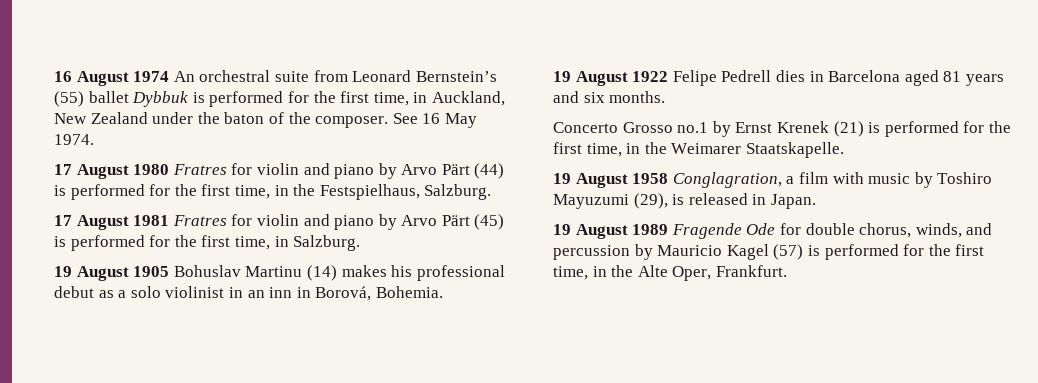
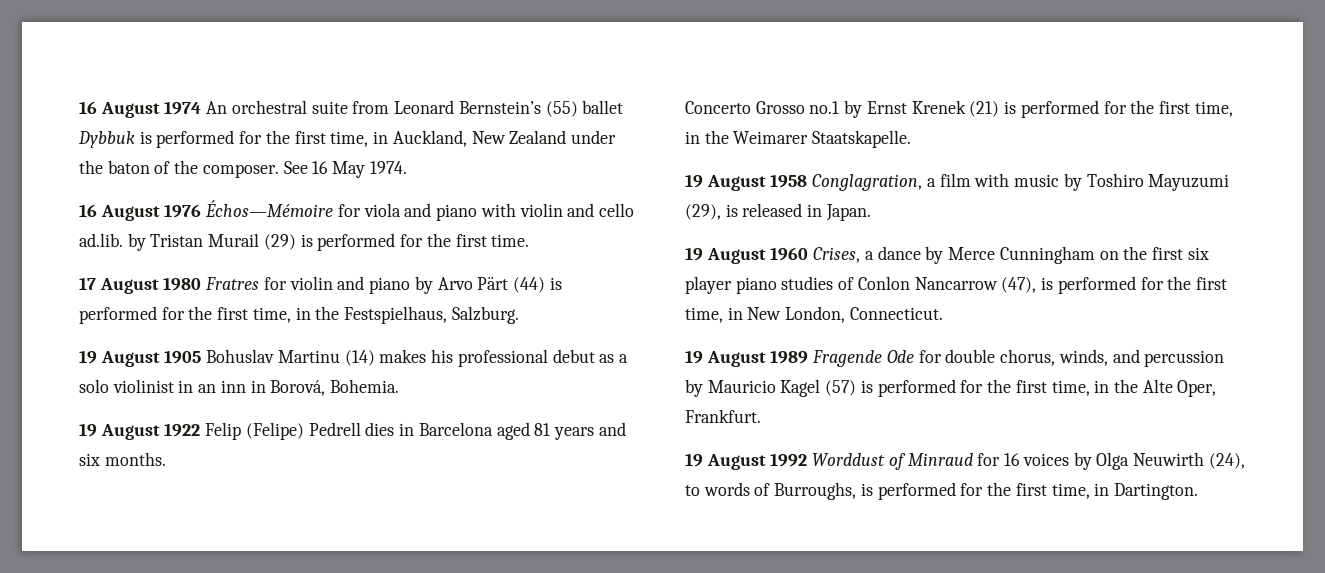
(94, 139) none -> [79,200,634,221] [79,233,530,251] // 16 August 1976 Échos—Mémoire for viola and piano with violin and cello ad.lib. by Tristan Murail (29) is performed for the first time.
[54,214,505,230] [54,235,361,251] // 17 August 1981 Fratres for violin and piano by Arvo Pärt (45) is performed for the first time, in Salzburg. -> (519, 315) none
[672,70,717,86] Felipe -> [205,422,304,440] Felip (Felipe)
(816, 201) none -> [685,246,1209,264] [685,276,1227,294] [685,306,943,323] // 19 August 1960 Crises, a dance by Merce Cunningham on the first six player piano studies of Conlon Nancarrow (47), is performed for the first time, in New London, Connecticut.
(787, 271) none -> [685,452,1245,470] [685,482,1198,500] // 19 August 1992 Worddust of Minraud for 16 voices by Olga Neuwirth (24), to words of Burroughs, is performed for the first time, in Dartington.

